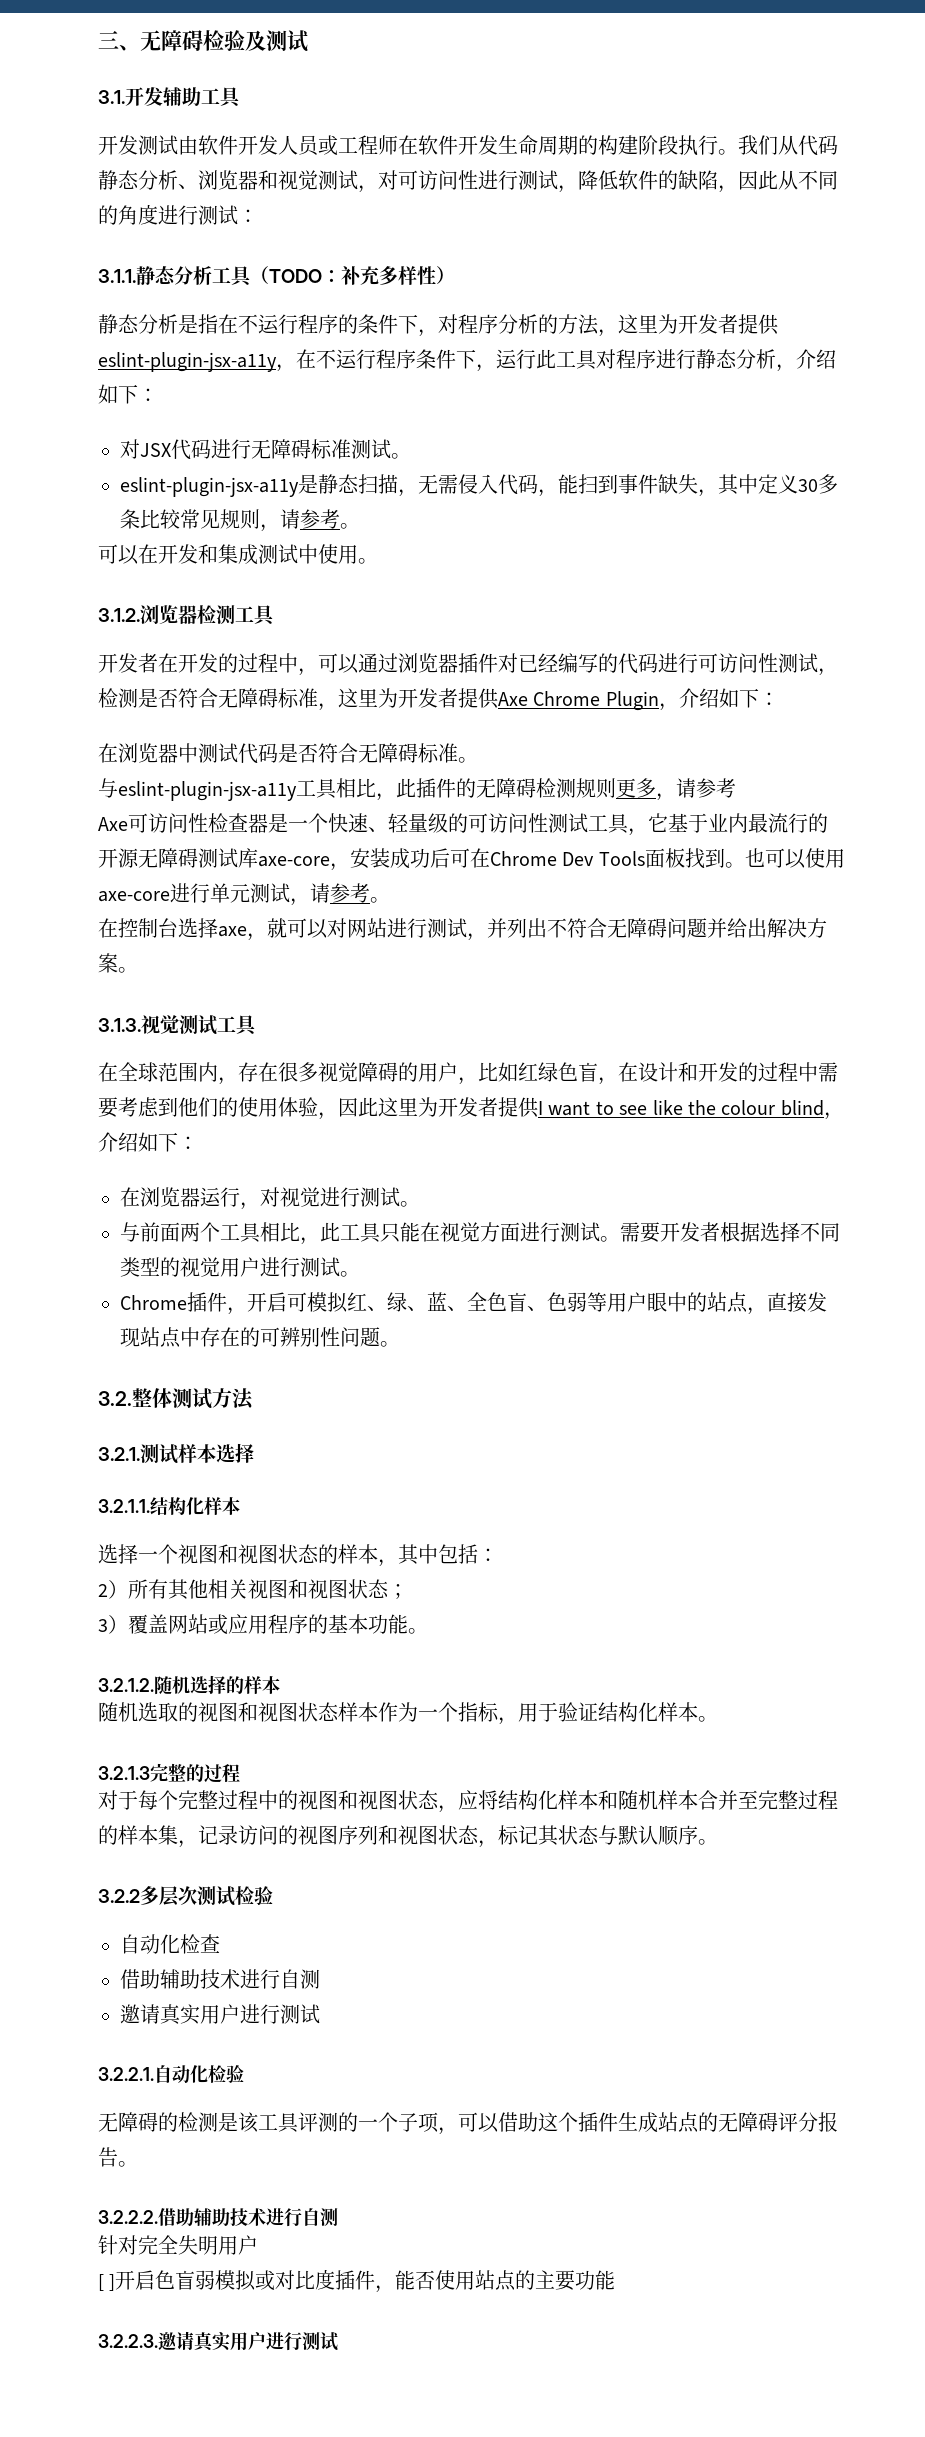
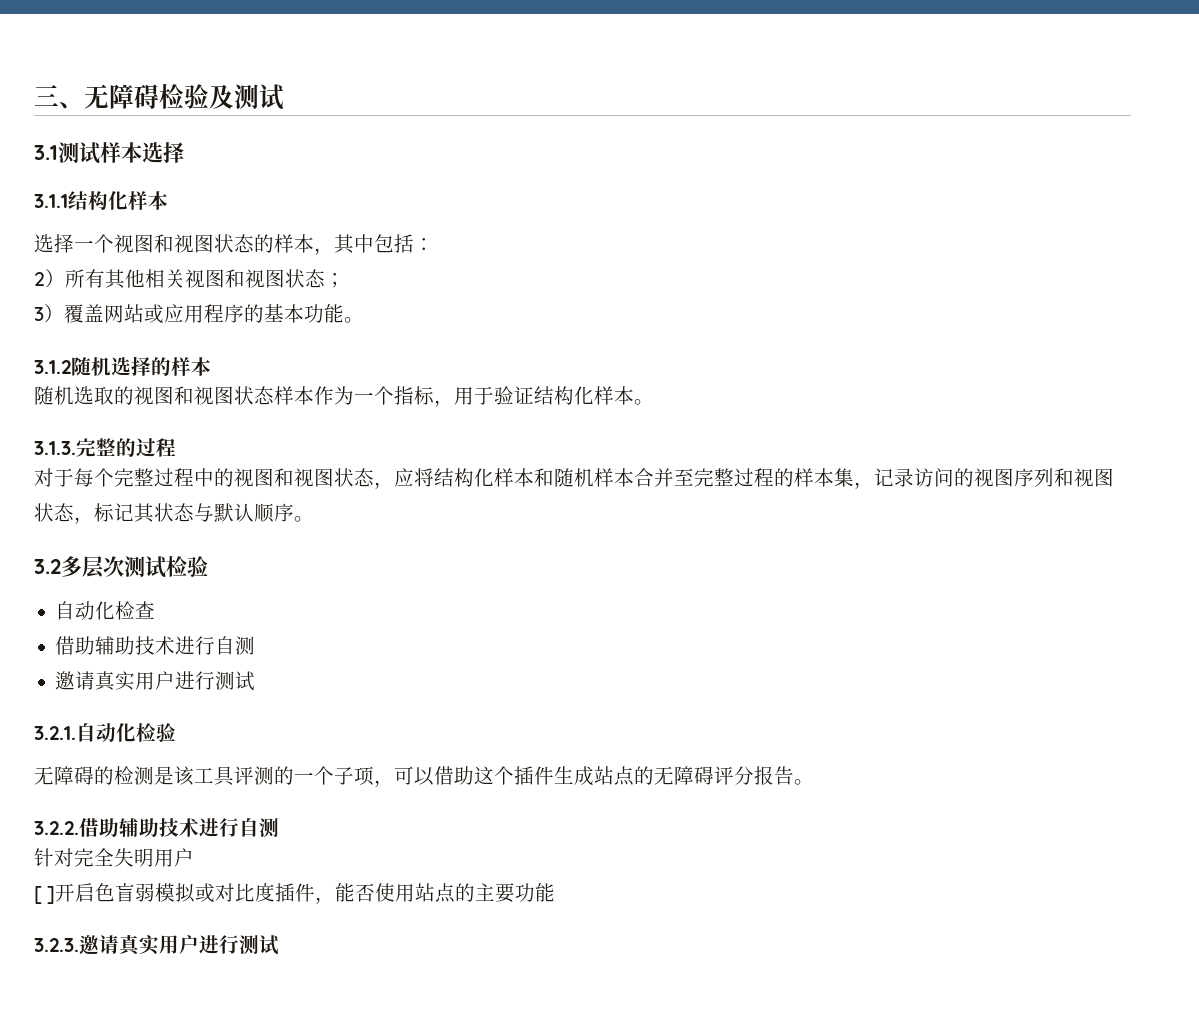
[98,87,242,108] [98,135,838,156] [98,170,838,193] [98,204,258,225] [98,266,455,287] [98,314,779,337] [98,349,836,372] [98,384,158,404] [120,439,411,460] [120,474,838,497] [120,509,360,532] [98,544,378,565] [98,605,276,626] [98,653,838,676] [98,688,779,711] [98,743,478,764] [98,778,736,801] [98,813,828,836] [98,848,845,871] [98,883,390,906] [98,918,827,941] [98,953,138,973] [98,1014,258,1036] [98,1062,838,1085] [98,1097,844,1120] [98,1132,198,1152] [120,1187,420,1210] [120,1222,840,1245] [120,1257,360,1277] [120,1292,827,1315] [120,1327,400,1348] [98,1388,254,1410] [98,1447,140,1461] 3.1.开发辅助工具 // 开发测试由软件开发人员或工程师在软件开发生命周期的构建阶段执行。我们从代码静态分析、浏览器和视觉测试，对可访问性进行测试，降低软件的缺陷，因此从不同的角度进行测试： // 3.1.1.静态分析工具（TODO：补充多样性） // 静态分析是指在不运行程序的条件下，对程序分析的方法，这里为开发者提供eslint-plugin-jsx-a11y，在不运行程序条件下，运行此工具对程序进行静态分析，介绍如下： // 对JSX代码进行无障碍标准测试。 // eslint-plugin-jsx-a11y是静态扫描，无需侵入代码，能扫到事件缺失，其中定义30多条比较常见规则，请参考。 // 可以在开发和集成测试中使用。 // 3.1.2.浏览器检测工具 // 开发者在开发的过程中，可以通过浏览器插件对已经编写的代码进行可访问性测试，检测是否符合无障碍标准，这里为开发者提供Axe Chrome Plugin，介绍如下： // 在浏览器中测试代码是否符合无障碍标准。 // 与eslint-plugin-jsx-a11y工具相比，此插件的无障碍检测规则更多，请参考 // Axe可访问性检查器是一个快速、轻量级的可访问性测试工具，它基于业内最流行的开源无障碍测试库axe-core，安装成功后可在Chrome Dev Tools面板找到。也可以使用axe-core进行单元测试，请参考。 // 在控制台选择axe，就可以对网站进行测试，并列出不符合无障碍问题并给出解决方案。 // 3.1.3.视觉测试工具 // 在全球范围内，存在很多视觉障碍的用户，比如红绿色盲，在设计和开发的过程中需要考虑到他们的使用体验，因此这里为开发者提供I want to see like the colour blind，介绍如下： // 在浏览器运行，对视觉进行测试。 // 与前面两个工具相比，此工具只能在视觉方面进行测试。需要开发者根据选择不同类型的视觉用户进行测试。 // Chrome插件，开启可模拟红、绿、蓝、全色盲、色弱等用户眼中的站点，直接发现站点中存在的可辨别性问题。 // 3.2.整体测试方法 // 3.2.1. -> [34,145,58,160] 3.1
[98,1499,150,1513] 3.2.1.1. -> [34,194,68,208] 3.1.1
[98,1678,154,1692] 3.2.1.2. -> [34,360,71,374] 3.1.2
[98,1766,150,1780] 3.2.1.3 -> [34,441,76,455] 3.1.3.
[98,1889,140,1903] 3.2.2 -> [34,559,61,574] 3.2
[98,2067,154,2081] 3.2.2.1. -> [34,726,76,740] 3.2.1.
[98,2210,158,2224] 3.2.2.2. -> [34,821,79,835] 3.2.2.
[98,2334,158,2348] 3.2.2.3. -> [34,938,79,952] 3.2.3.

